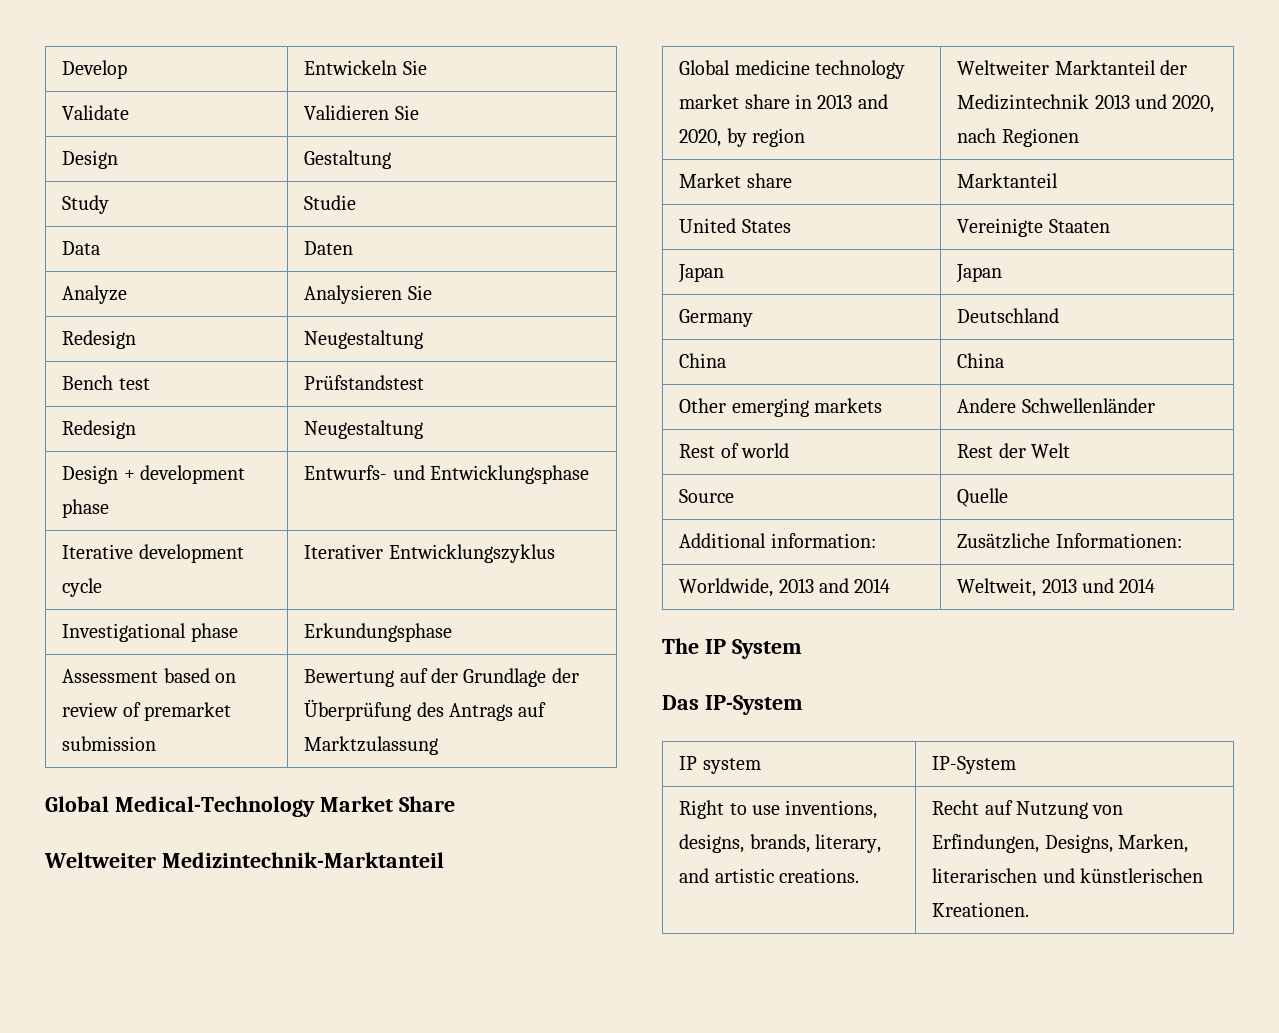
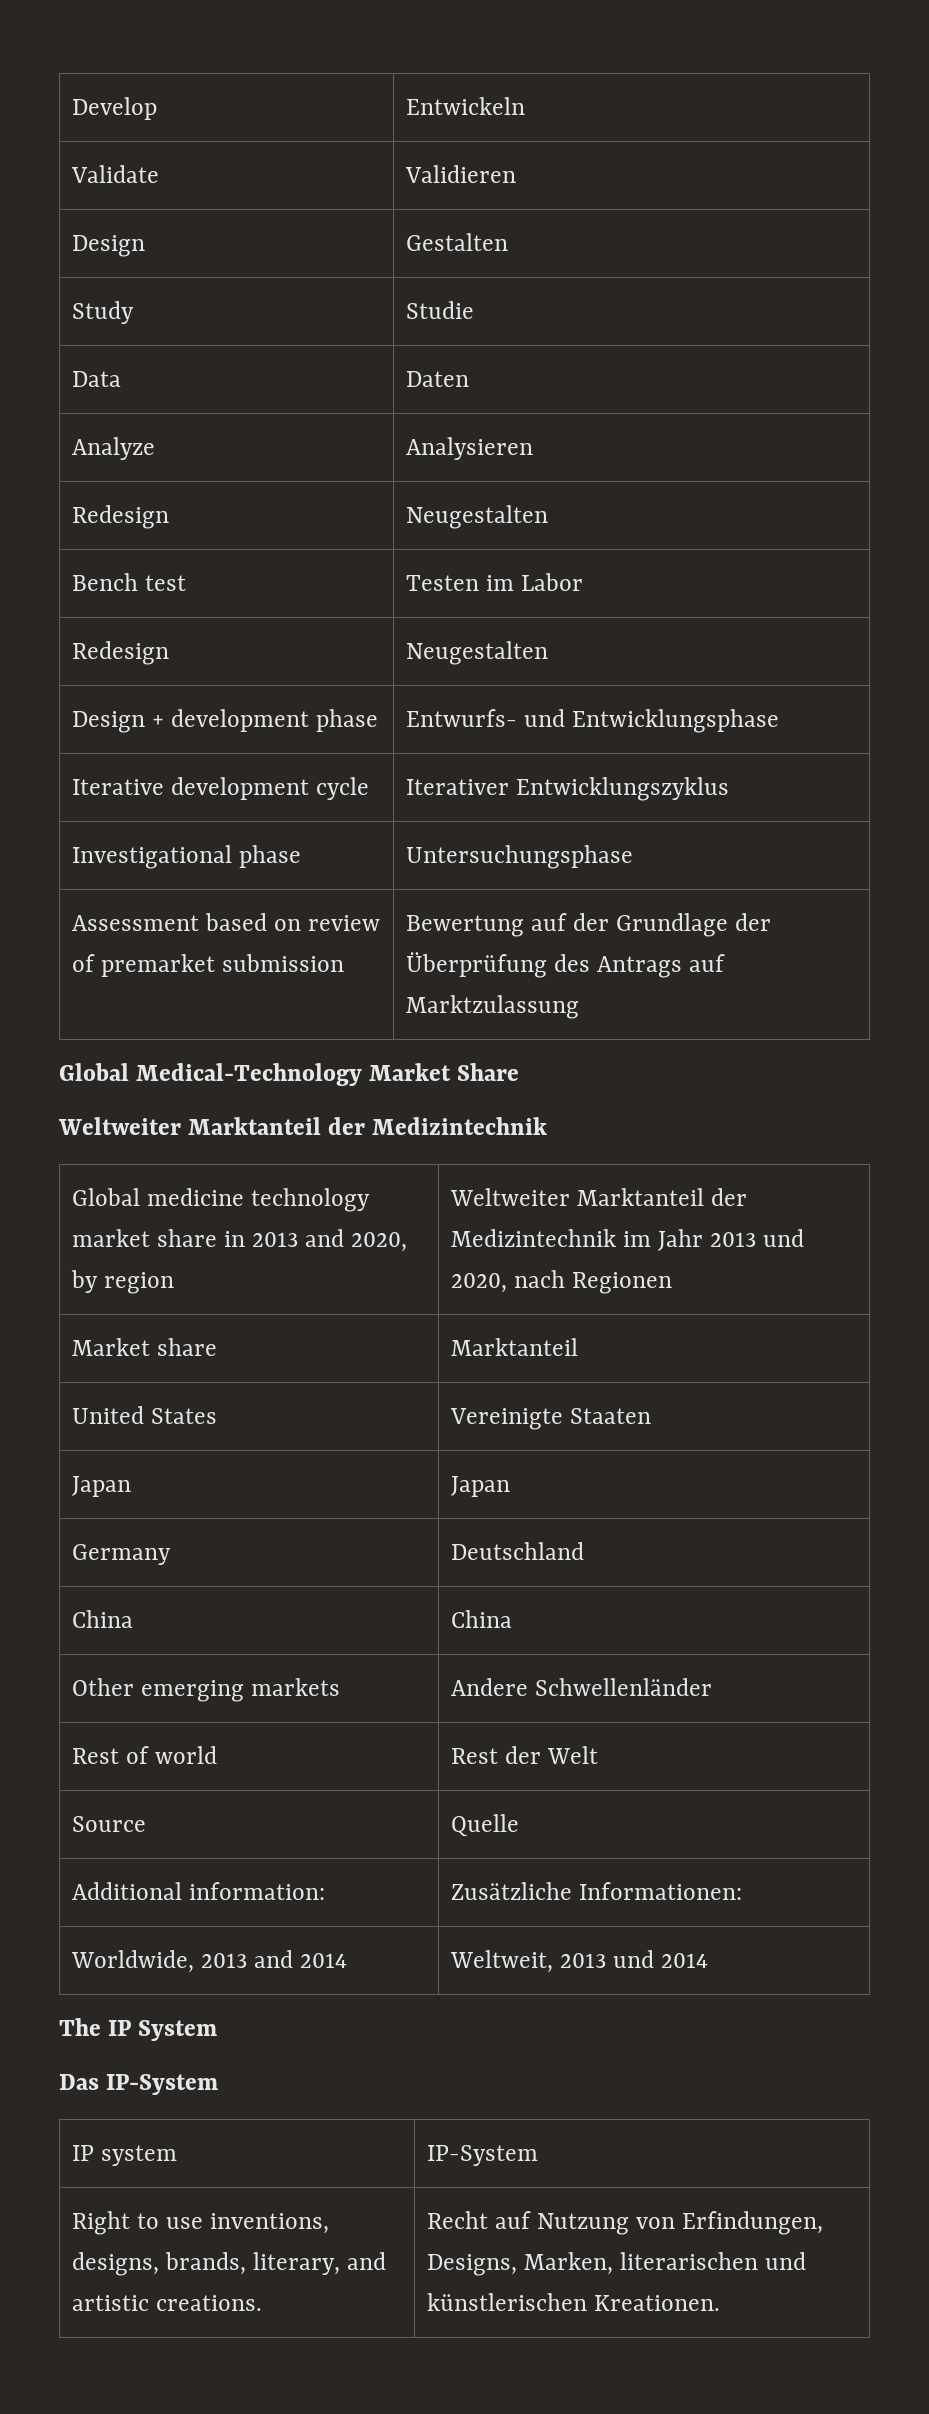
[402,60,427,75] Sie -> (525, 106) none
[394,105,419,120] Sie -> (516, 174) none
[304,150,392,169] Gestaltung -> [405,233,508,251] Gestalten
[407,285,432,300] [62,330,137,349] [304,330,424,349] Sie // Redesign | Neugestaltung -> [71,505,169,529] [405,505,548,529] // Redesign | Neugestalten
[304,375,425,390] [62,420,137,439] [304,420,424,439] Prüfstandstest // Redesign | Neugestaltung -> [405,573,583,591] [71,641,169,665] [405,641,548,665] Testen im Labor // Redesign | Neugestalten
[304,623,453,642] Erkundungsphase -> [405,845,633,869] Untersuchungsphase
[161,852,444,868] Medizintechnik-Marktanteil -> [188,1117,548,1135] Marktanteil der Medizintechnik
(1090, 102) none -> [622,1229,703,1251] im Jahr

